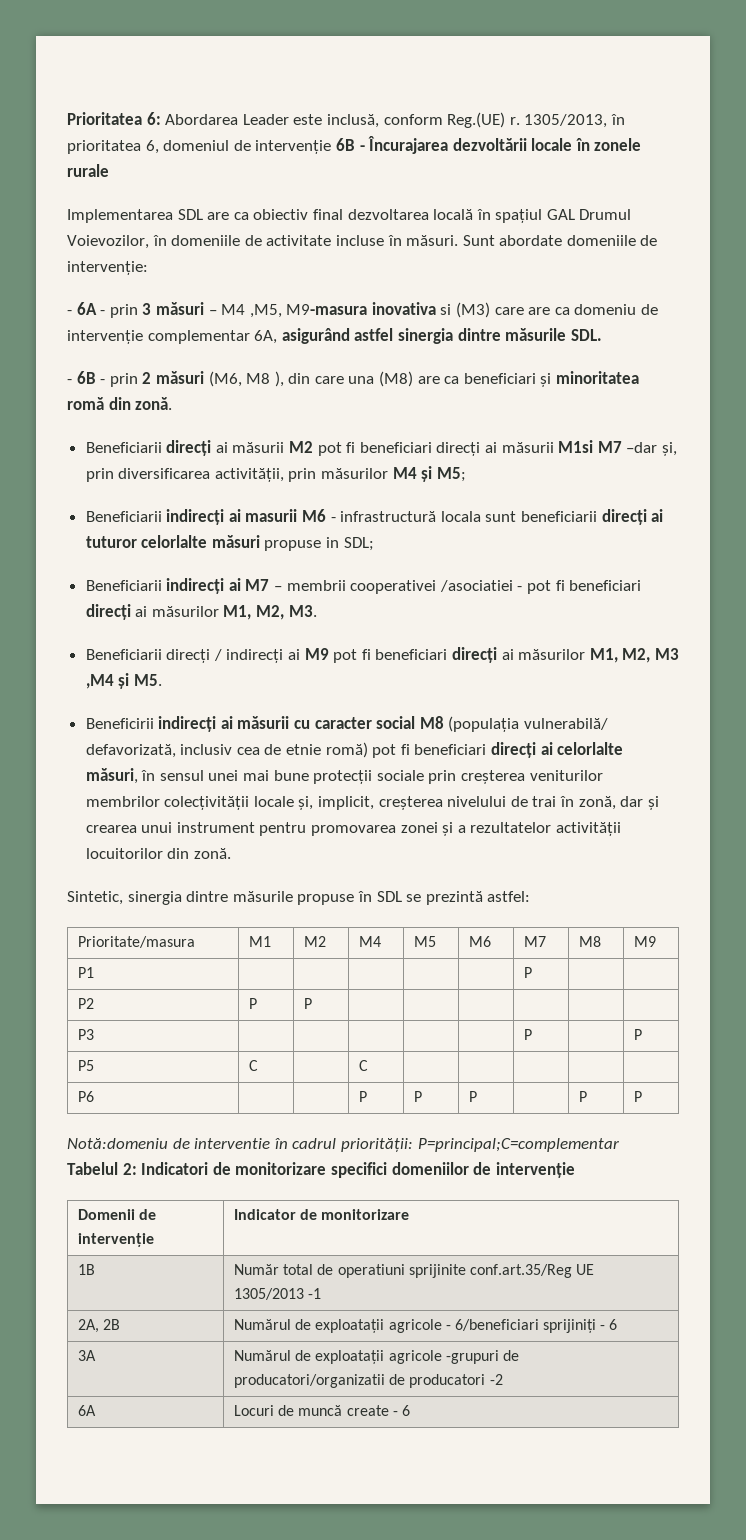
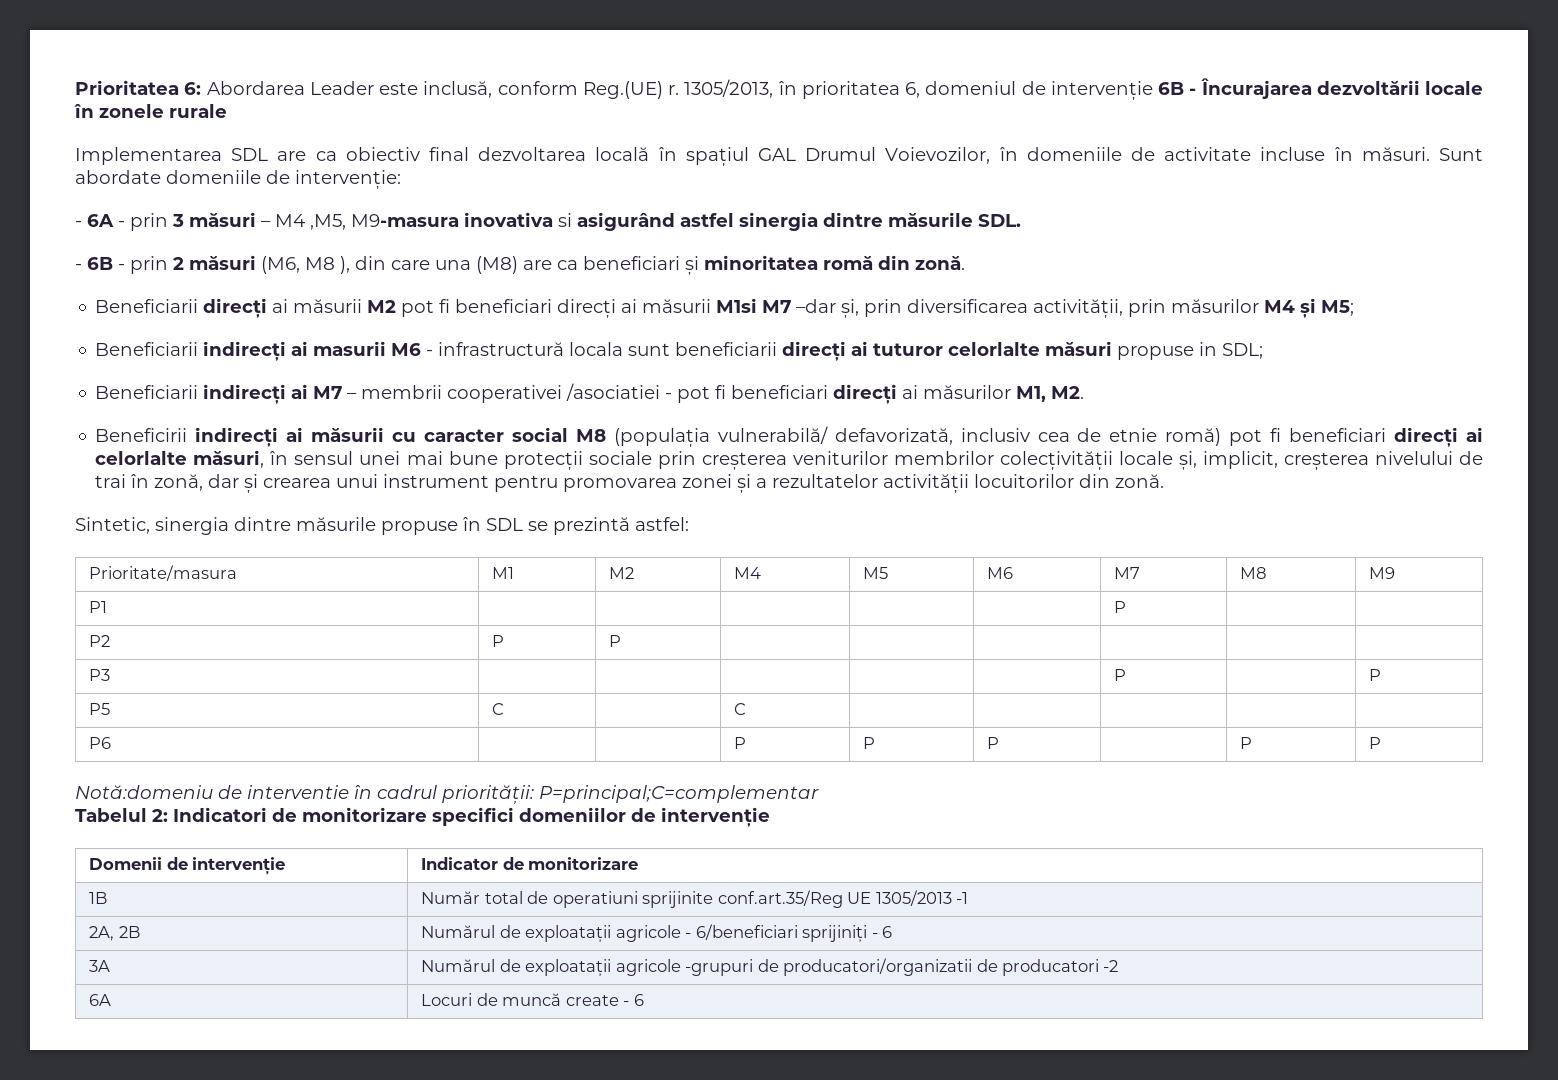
[456,302,659,318] [67,330,278,344] (M3) care are ca domeniu de intervenție complementar 6A, -> (572, 220) none
[256,605,317,620] [85,647,679,663] [85,673,162,689] M2, M3. // Beneficiarii direcți / indirecți ai M9 pot fi beneficiari direcți ai măsurilor M1, M2, M3 ,M4 și M5. -> [1051,386,1085,399] M2.

